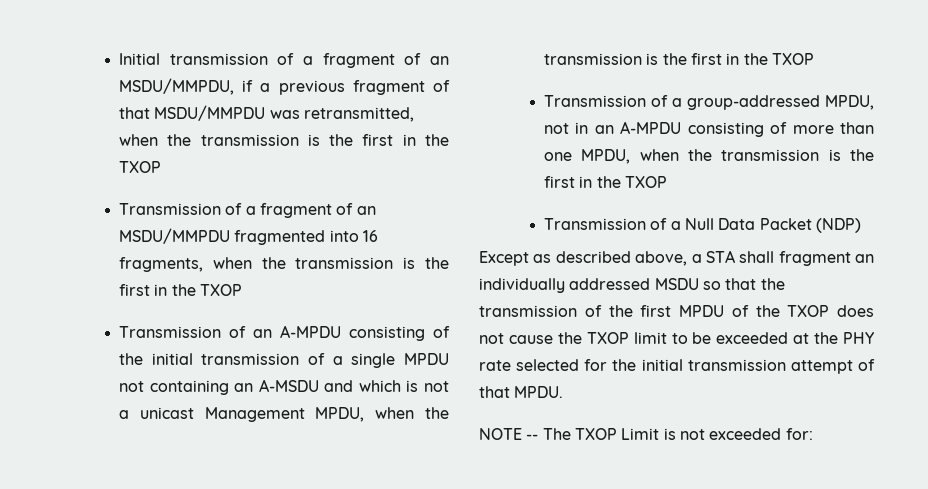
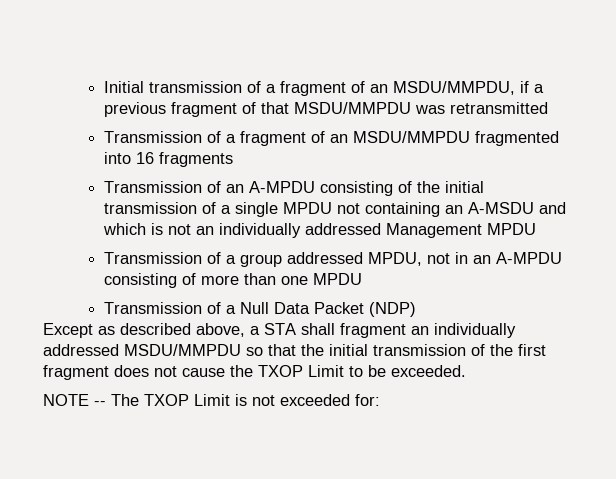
[303,107,414,122] [118,134,449,146] [118,161,161,173] retransmitted, when the transmission is the first in the TXOP -> [449,102,548,114] retransmitted
[118,257,449,272] [118,284,242,296] fragments, when the transmission is the first in the TXOP -> [158,152,233,167] fragments
[118,407,449,422] [543,53,814,65] [543,95,820,110] a unicast Management MPDU, when the transmission is the first in the TXOP // Transmission of a group-addressed -> [195,223,536,238] [103,252,363,267] an individually addressed Management MPDU // Transmission of a group addressed
[581,149,874,164] [543,176,667,188] MPDU, when the transmission is the first in the TXOP -> [312,273,362,285] MPDU
[654,278,699,290] MSDU -> [124,344,241,356] MSDU/MMPDU
(785, 284) none -> [329,344,368,356] initial
[679,305,830,317] MPDU of the TXOP -> [43,365,109,380] fragment
[633,332,667,344] limit -> [308,365,344,377] Limit
[716,332,875,344] [479,359,875,374] [479,386,564,398] exceeded at the PHY rate selected for the initial transmission attempt of that MPDU. -> [391,365,466,377] exceeded.

